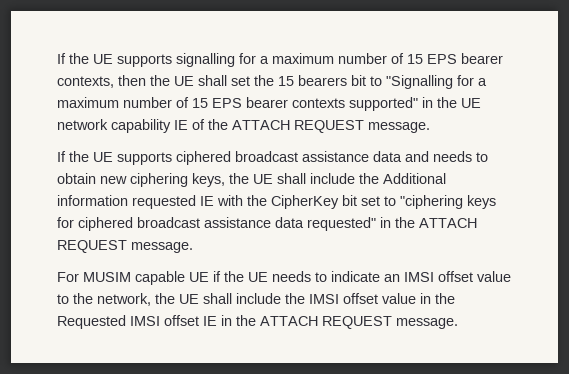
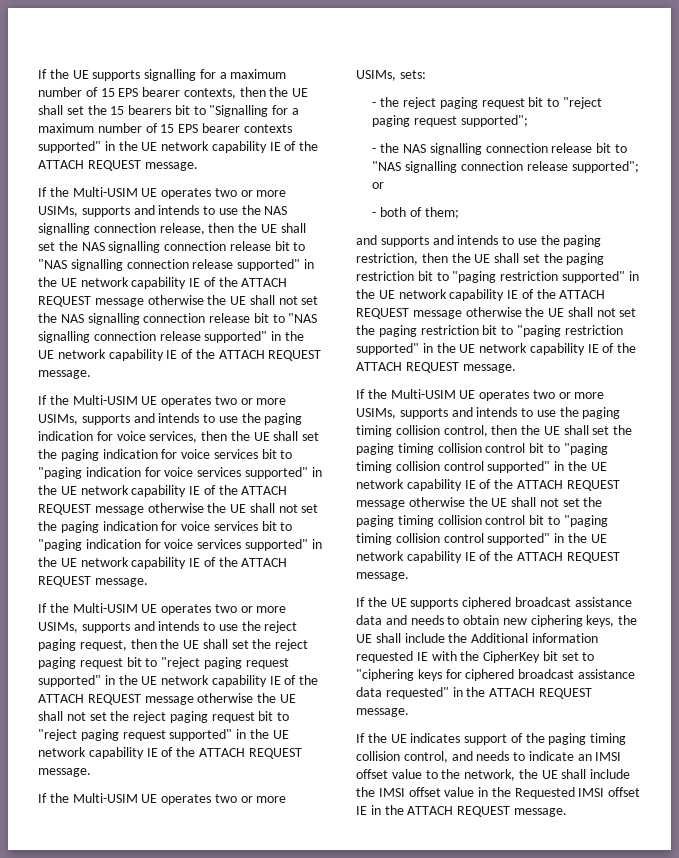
(430, 127) none -> [38,187,287,199] [38,205,288,217] [38,223,306,235] [38,241,306,253] [38,259,314,271] [38,277,288,289] [38,295,319,307] [38,313,318,325] [38,331,304,343] [38,349,322,361] [38,370,91,379] [38,395,287,407] [38,413,303,425] [38,431,320,443] [38,449,293,461] [38,467,322,479] [38,485,288,497] [38,503,319,515] [38,521,293,533] [38,539,322,551] [38,557,288,569] [38,576,148,587] [38,603,287,615] [38,621,298,633] [38,639,309,651] [38,657,289,669] [38,675,319,687] [38,693,296,705] [38,711,290,723] [38,729,289,741] [38,747,302,759] [38,768,91,777] [38,793,287,805] [356,70,426,81] [372,97,602,109] [372,115,528,127] [372,143,627,155] [372,161,639,173] [372,182,385,189] [372,207,459,219] [356,235,602,247] [356,253,605,265] [356,271,639,283] [356,289,606,301] [356,307,637,319] [356,325,623,337] [356,343,637,355] [356,362,516,373] [356,389,605,401] [356,407,621,419] [356,425,633,437] [356,443,608,455] [356,461,607,473] [356,479,620,491] [356,497,603,509] [356,515,608,527] [356,533,607,545] [356,551,620,563] [356,572,409,581] // If the Multi-USIM UE operates two or more USIMs, supports and intends to use the NAS signalling connection release, then the UE shall set the NAS signalling connection release bit to "NAS signalling connection release supported" in the UE network capability IE of the ATTACH REQUEST message otherwise the UE shall not set the NAS signalling connection release bit to "NAS signalling connection release supported" in the UE network capability IE of the ATTACH REQUEST message. // If the Multi-USIM UE operates two or more USIMs, supports and intends to use the paging indication for voice services, then the UE shall set the paging indication for voice services bit to "paging indication for voice services supported" in the UE network capability IE of the ATTACH REQUEST message otherwise the UE shall not set the paging indication for voice services bit to "paging indication for voice services supported" in the UE network capability IE of the ATTACH REQUEST message. // If the Multi-USIM UE operates two or more USIMs, supports and intends to use the reject paging request, then the UE shall set the reject paging request bit to "reject paging request supported" in the UE network capability IE of the ATTACH REQUEST message otherwise the UE shall not set the reject paging request bit to "reject paging request supported" in the UE network capability IE of the ATTACH REQUEST message. // If the Multi-USIM UE operates two or more USIMs, sets: // - the reject paging request bit to "reject paging request supported"; // - the NAS signalling connection release bit to "NAS signalling connection release supported"; or // - both of them; // and supports and intends to use the paging restriction, then the UE shall set the paging restriction bit to "paging restriction supported" in the UE network capability IE of the ATTACH REQUEST message otherwise the UE shall not set the paging restriction bit to "paging restriction supported" in the UE network capability IE of the ATTACH REQUEST message. // If the Multi-USIM UE operates two or more USIMs, supports and intends to use the paging timing collision control, then the UE shall set the paging timing collision control bit to "paging timing collision control supported" in the UE network capability IE of the ATTACH REQUEST message otherwise the UE shall not set the paging timing collision control bit to "paging timing collision control supported" in the UE network capability IE of the ATTACH REQUEST message.
[57,271,268,285] For MUSIM capable UE if the UE -> [356,733,627,745] [356,751,473,763] If the UE indicates support of the paging timing collision control, and

